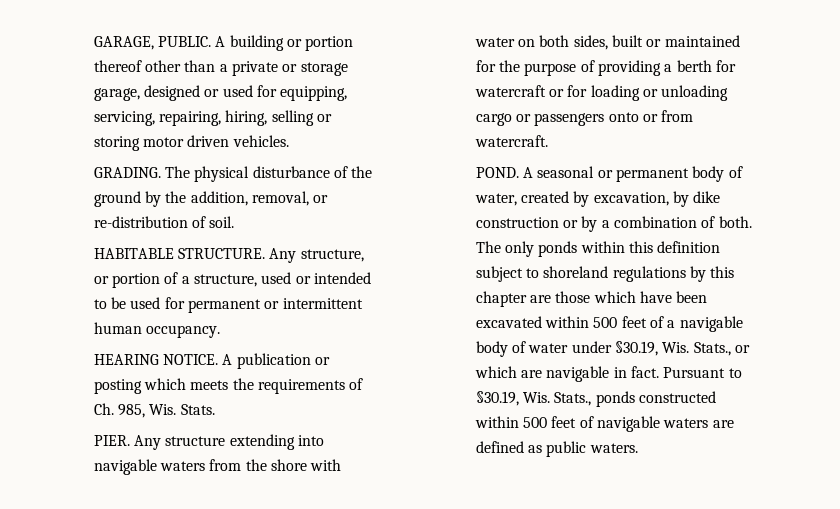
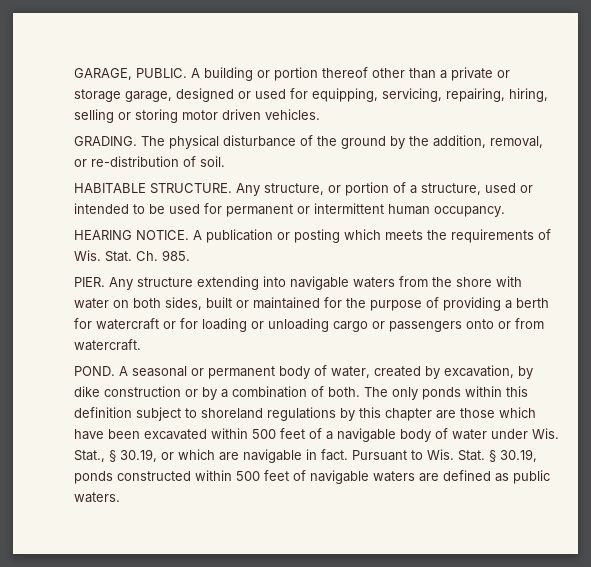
[93,403,215,418] Ch. 985, Wis. Stats. -> [73,250,190,262] Wis. Stat. Ch. 985.
[614,341,731,356] §30.19, Wis. Stats., -> [531,428,559,439] [73,449,157,462] Wis. Stat., § 30.19,
[475,391,592,406] §30.19, Wis. Stats., -> [426,449,537,462] Wis. Stat. § 30.19,

